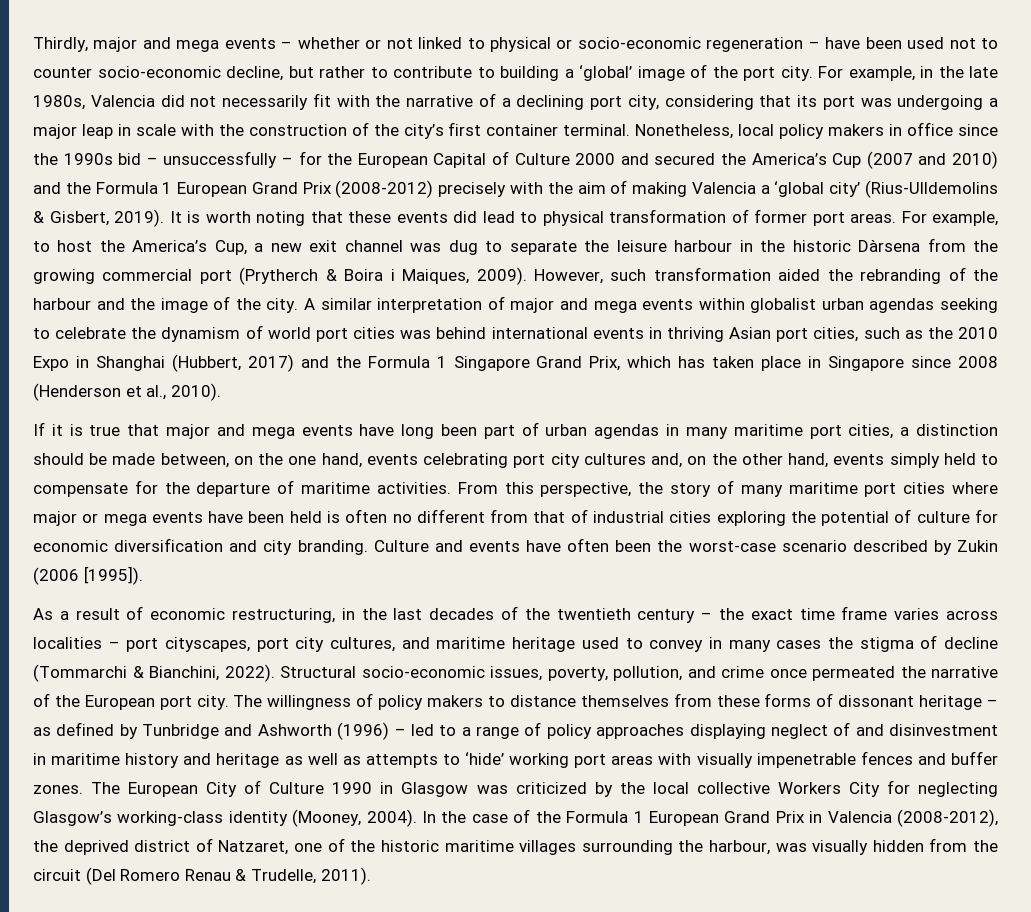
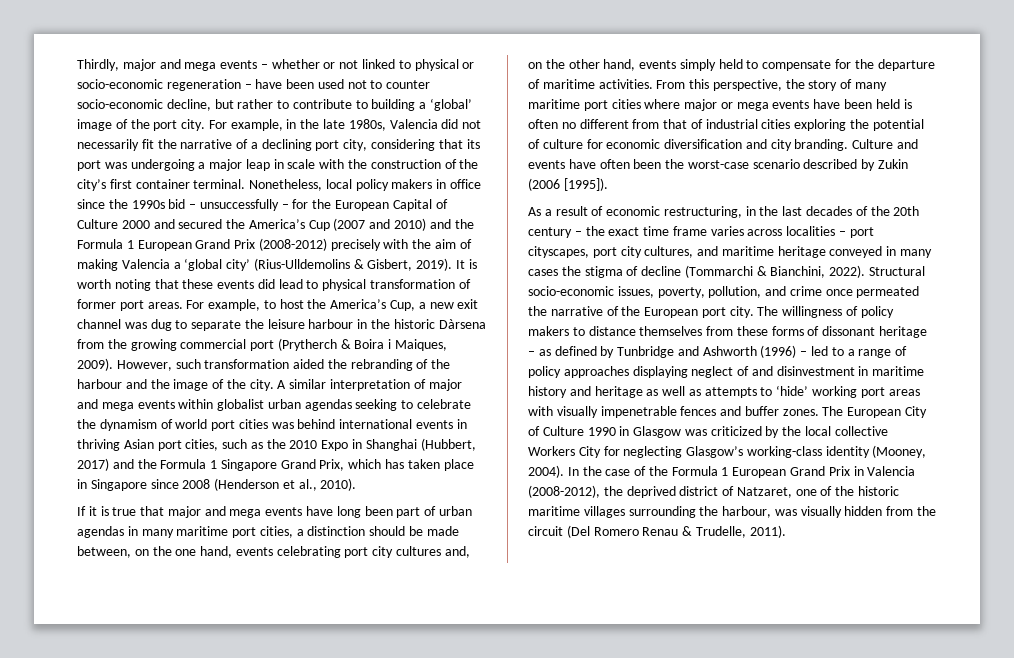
[336,95,370,107] with -> (154, 144) none
[556,608,631,620] twentieth -> [893,206,920,216] 20th
[581,637,704,652] used to convey -> [829,246,883,258] conveyed

